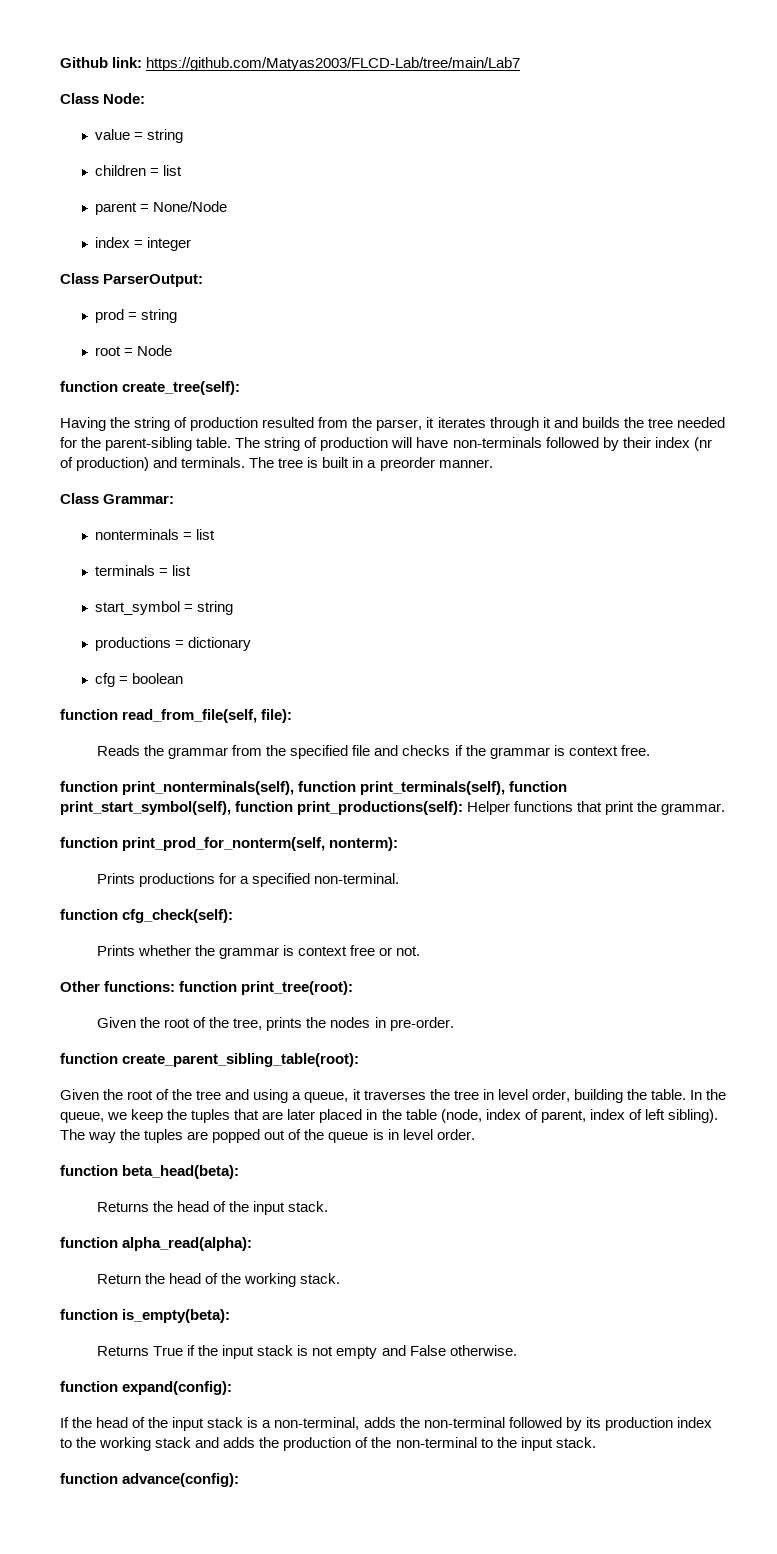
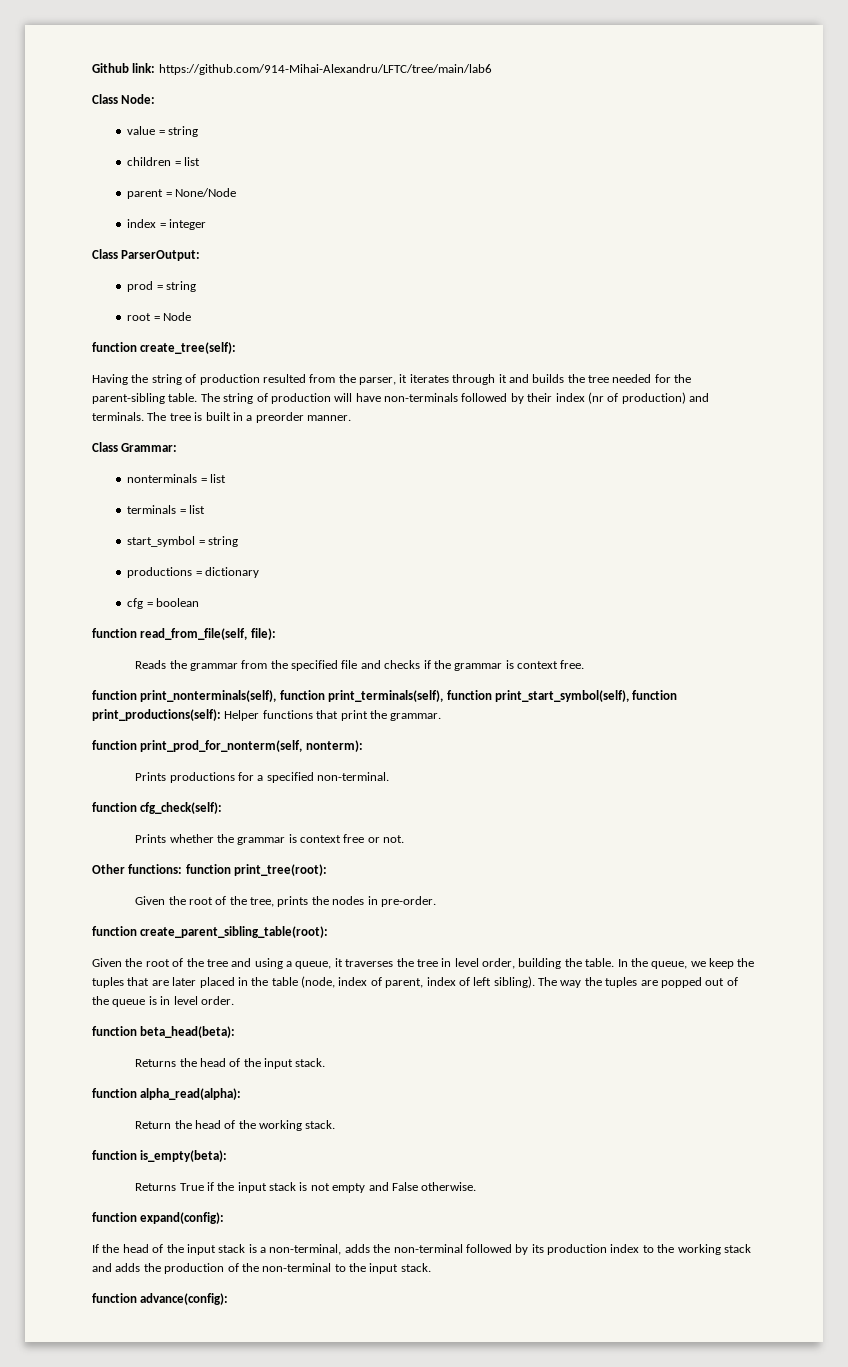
[146,57,521,71] https://github.com/Matyas2003/FLCD-Lab/tree/main/Lab7 -> [158,64,492,75] https://github.com/914-Mihai-Alexandru/LFTC/tree/main/lab6

